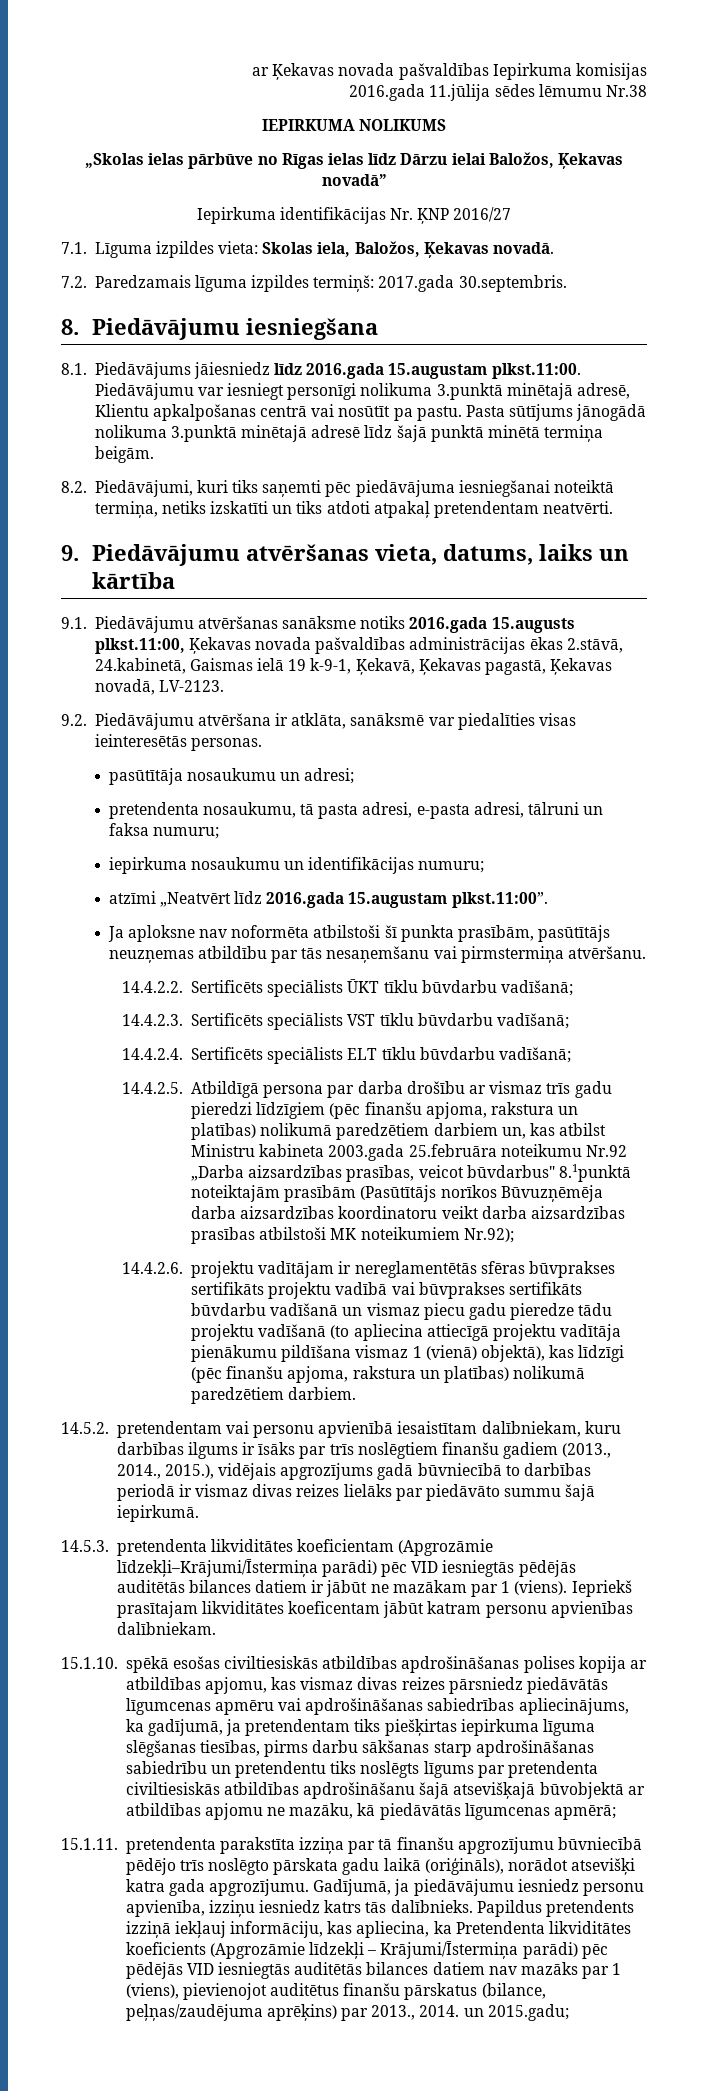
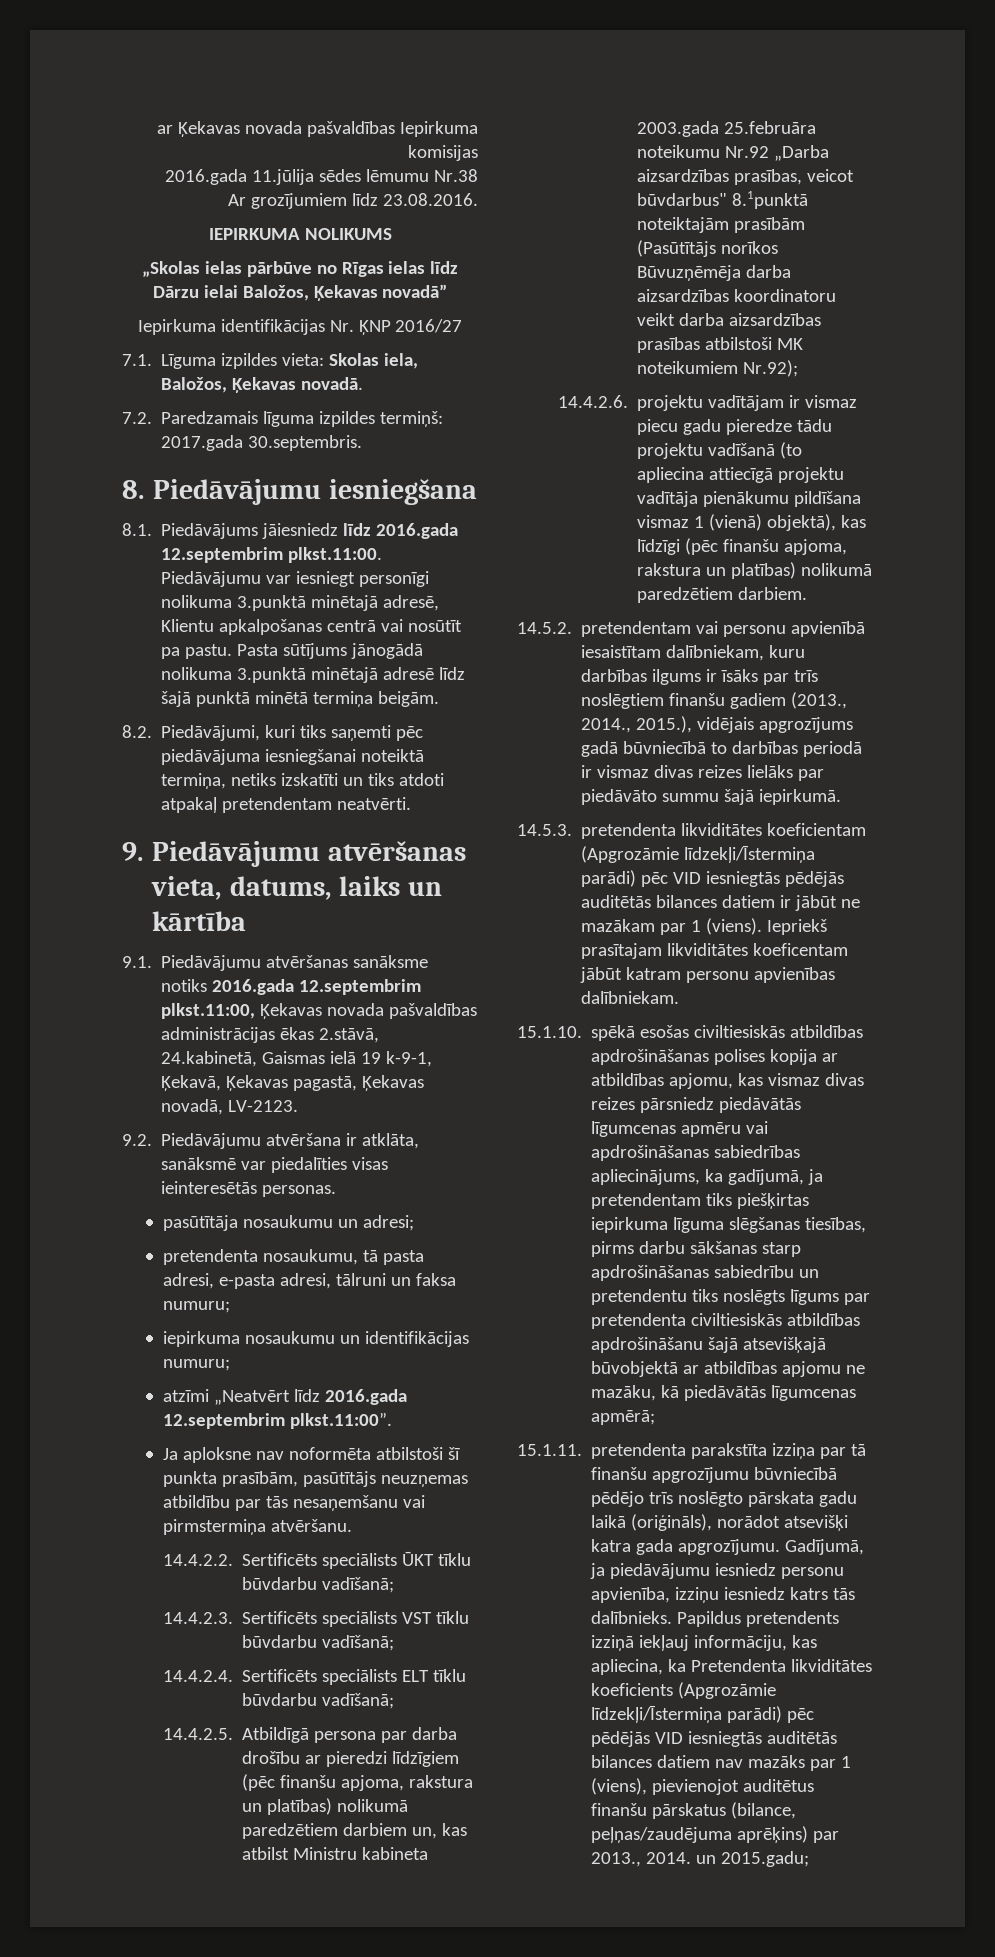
(647, 91) none -> [228,193,478,209] // Ar grozījumiem līdz 23.08.2016.
[388,363,488,379] 15.augustam -> [161,547,284,563] 12.septembrim
[491,617,575,633] 15.augusts -> [299,979,422,995] 12.septembrim
[348,892,448,908] 15.augustam -> [162,1413,285,1429] 12.septembrim
[489,1081,612,1098] vismaz trīs gadu -> (322, 1759) none
[354,1261,615,1278] [191,1282,582,1299] [191,1303,363,1316] nereglamentētās sfēras būvprakses sertifikāts projektu vadībā vai būvprakses sertifikāts būvdarbu vadīšanā un -> (801, 401) none
[116,1559,318,1577] līdzekļi–Krājumi/Īstermiņa -> [684,845,816,863] līdzekļi/Īstermiņa
[309,1941,519,1959] līdzekļi – Krājumi/Īstermiņa -> [591,1705,723,1723] līdzekļi/Īstermiņa

